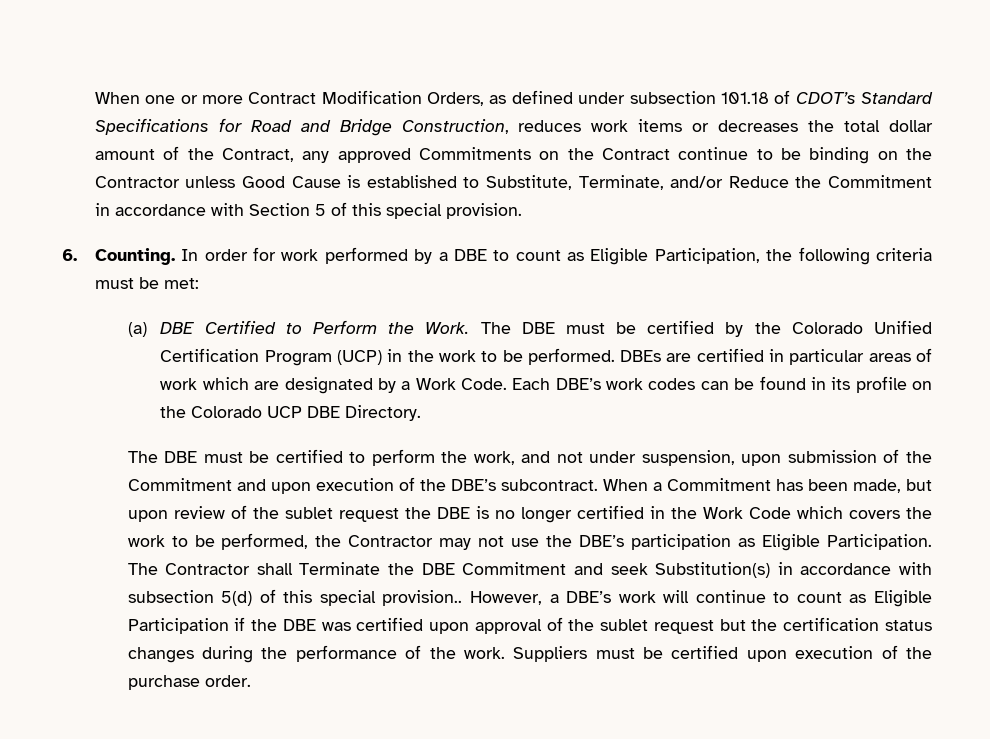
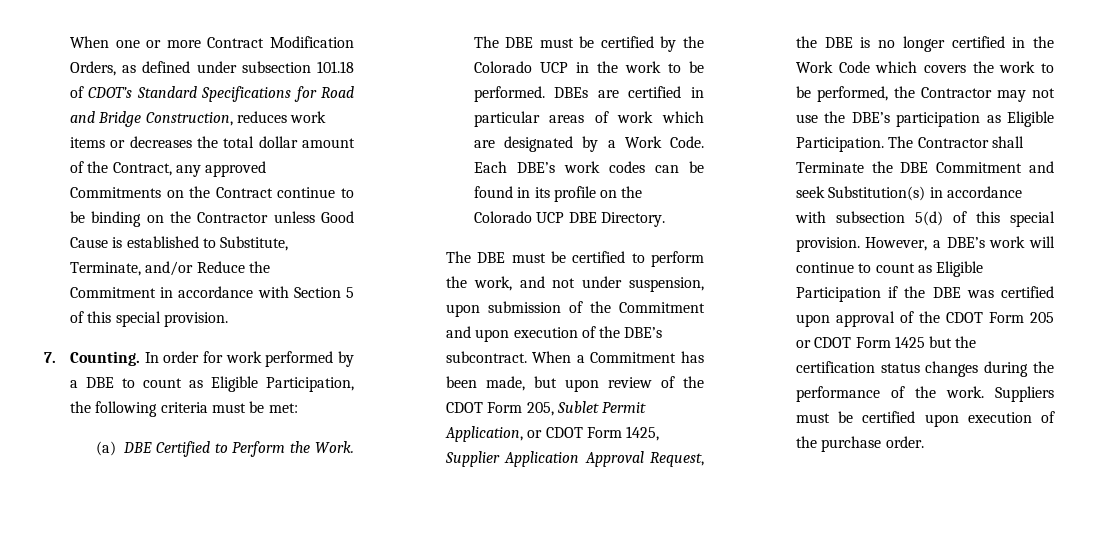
[62,249,77,261] 6. -> [44,352,56,363] 7.
[874,320,933,334] [160,348,383,366] Unified Certification Program (UCP) -> [539,62,568,73] UCP
[284,507,399,522] sublet request -> [445,401,647,416] [444,426,660,442] [444,451,704,467] CDOT Form 205, Sublet Permit Application, or CDOT Form 1425, Supplier Application Approval Request,
[382,590,463,606] provision.. -> [795,237,860,252] provision.
[600,619,714,634] sublet request -> [945,312,1054,323] [795,336,925,348] CDOT Form 205 or CDOT Form 1425

